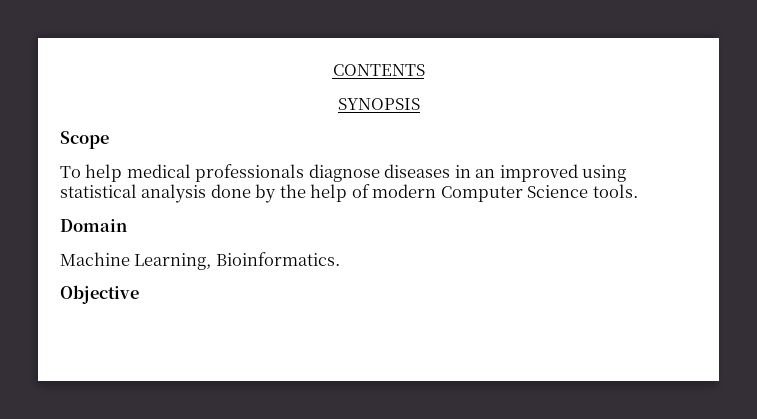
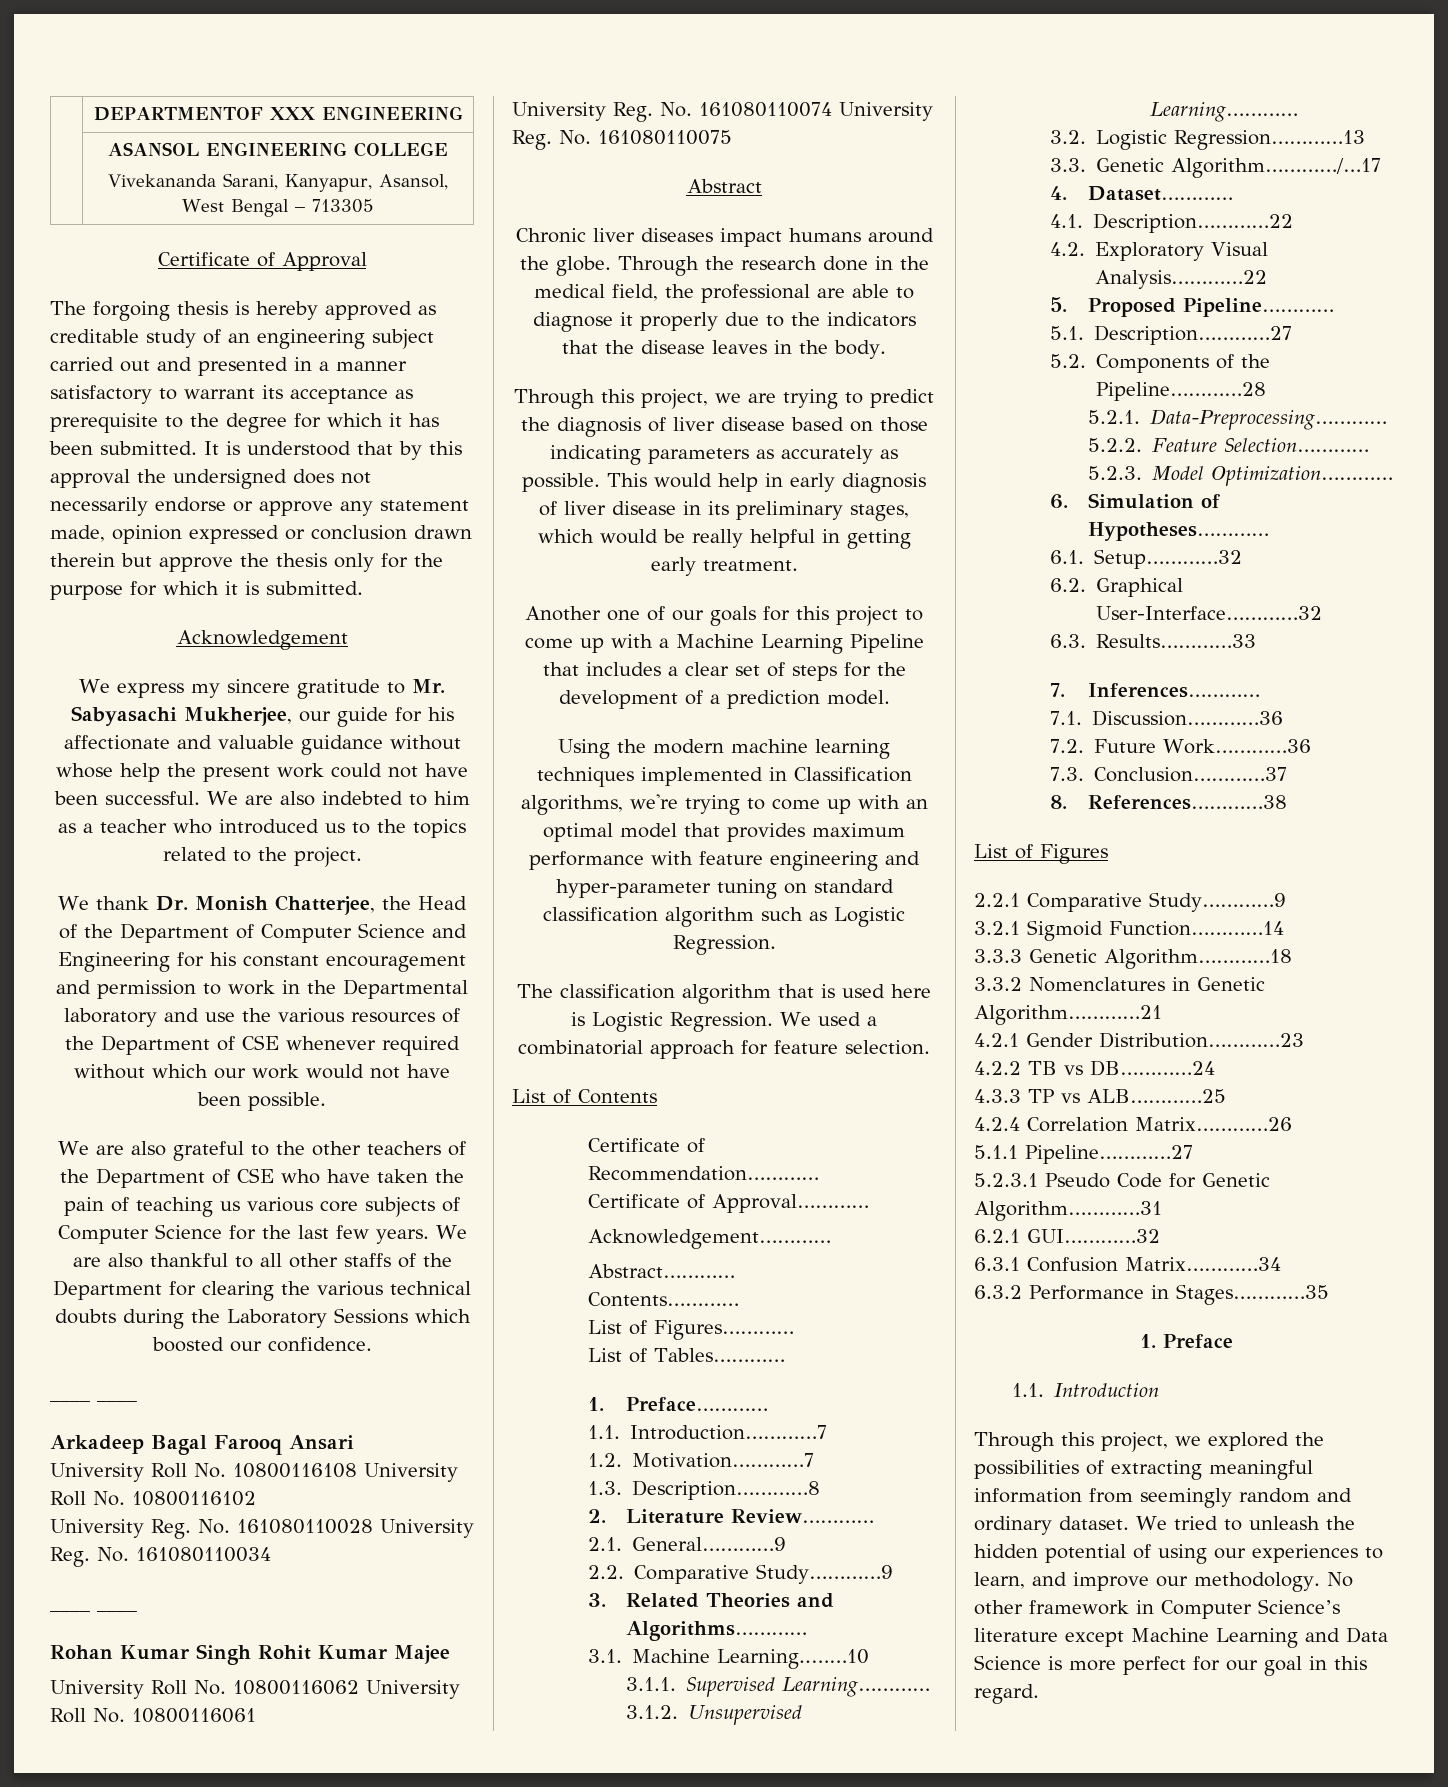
[332,64,425,76] [337,98,420,110] [60,131,109,149] [60,164,627,182] [60,184,638,203] [60,219,127,232] [60,252,340,270] [60,285,139,304] CONTENTS // SYNOPSIS // Scope // To help medical professionals diagnose diseases in an improved using statistical analysis done by the help of modern Computer Science tools. // Domain // Machine Learning, Bioinformatics. // Objective -> [93,106,463,121] [107,142,448,157] [108,173,448,192] [182,199,374,217] [157,252,367,271] [50,301,436,321] [50,329,434,349] [50,357,407,376] [50,385,413,404] [50,413,439,433] [49,441,462,460] [50,469,371,489] [50,497,469,516] [50,525,472,544] [50,553,443,572] [50,581,363,600] [176,630,348,650] [78,679,446,699] [70,706,454,727] [63,735,461,755] [56,763,468,782] [53,791,470,806] [58,819,466,838] [162,847,362,867] [58,895,467,915] [58,923,467,943] [58,952,466,972] [56,979,468,999] [64,1008,460,1027] [65,1035,460,1056] [74,1064,450,1079] [197,1092,326,1111] [58,1141,466,1161] [60,1168,464,1188] [64,1197,460,1217] [57,1224,467,1244] [72,1253,452,1268] [53,1280,471,1301] [54,1308,471,1329] [151,1337,372,1352] [50,1400,137,1402] [50,1435,354,1455] [50,1463,458,1482] [50,1491,256,1506] [50,1519,474,1539] [50,1547,271,1567] [50,1610,137,1612] [50,1644,450,1665] [50,1680,460,1699] [50,1708,256,1723] [512,102,933,122] [512,130,732,150] [686,179,762,193] [515,228,934,247] [519,256,929,276] [534,284,914,303] [532,312,916,332] [562,340,887,359] [514,389,934,409] [520,417,928,437] [550,445,898,465] [522,473,926,493] [539,501,909,521] [537,529,911,549] [650,557,798,576] [525,606,923,626] [524,634,924,654] [542,662,906,681] [558,690,890,709] [558,739,890,759] [536,767,912,787] [520,794,928,815] [543,823,905,842] [529,851,920,871] [555,879,894,899] [543,907,905,927] [672,935,776,955] [517,984,931,1004] [571,1012,877,1032] [518,1040,930,1059] [512,1089,657,1104] [587,1138,705,1153] [587,1166,819,1181] [587,1194,869,1213] [587,1229,831,1249] [587,1264,735,1278] [587,1292,739,1307] [587,1320,794,1340] [587,1348,785,1363] [587,1397,768,1411] [587,1425,828,1440] [587,1453,815,1468] [587,1480,821,1500] [587,1509,874,1524] [587,1537,787,1551] [587,1564,894,1584] [587,1593,834,1608] [625,1621,807,1641] [587,1649,870,1669] [625,1677,931,1697] [625,1705,803,1725] [1150,102,1299,122] [1049,130,1366,150] [1049,158,1382,178] [1049,186,1233,201] [1049,213,1294,233] [1049,242,1269,261] [1095,270,1268,289] [1049,297,1334,317] [1049,325,1293,345] [1049,354,1271,373] [1096,382,1267,401] [1087,409,1388,430] [1087,438,1370,452] [1087,466,1394,486] [1049,493,1220,509] [1087,522,1269,541] [1049,549,1243,569] [1049,578,1184,597] [1096,606,1323,620] [1049,634,1257,648] [1049,683,1260,698] [1049,710,1284,726] [1049,739,1312,754] [1049,767,1288,782] [1049,795,1287,810] [974,844,1108,864] [974,892,1286,912] [974,920,1284,941] [974,949,1292,969] [974,977,1265,992] [974,1005,1162,1025] [974,1032,1304,1048] [974,1060,1215,1076] [974,1089,1226,1103] [974,1117,1292,1132] [974,1145,1193,1164] [974,1173,1270,1188] [974,1201,1162,1221] [974,1229,1160,1243] [974,1257,1281,1272] [974,1284,1329,1305] [1139,1334,1233,1348] [1011,1383,1160,1397] [974,1432,1324,1452] [974,1460,1313,1480] [974,1488,1352,1508] [974,1516,1355,1535] [974,1544,1383,1564] [974,1572,1353,1592] [974,1599,1340,1619] [974,1627,1388,1648] [974,1655,1367,1676] [974,1684,1039,1704] | DEPARTMENTOF XXX ENGINEERING // | ASANSOL ENGINEERING COLLEGE // Vivekananda Sarani, Kanyapur, Asansol, West Bengal – 713305 // Certificate of Approval // The forgoing thesis is hereby approved as creditable study of an engineering subject carried out and presented in a manner satisfactory to warrant its acceptance as prerequisite to the degree for which it has been submitted. It is understood that by this approval the undersigned does not necessarily endorse or approve any statement made, opinion expressed or conclusion drawn therein but approve the thesis only for the purpose for which it is submitted. // Acknowledgement // We express my sincere gratitude to Mr. Sabyasachi Mukherjee, our guide for his affectionate and valuable guidance without whose help the present work could not have been successful. We are also indebted to him as a teacher who introduced us to the topics related to the project. // We thank Dr. Monish Chatterjee, the Head of the Department of Computer Science and Engineering for his constant encouragement and permission to work in the Departmental laboratory and use the various resources of the Department of CSE whenever required without which our work would not have been possible. // We are also grateful to the other teachers of the Department of CSE who have taken the pain of teaching us various core subjects of Computer Science for the last few years. We are also thankful to all other staffs of the Department for clearing the various technical doubts during the Laboratory Sessions which boosted our confidence. // ____ ____ // Arkadeep Bagal Farooq Ansari // University Roll No. 10800116108 University Roll No. 10800116102 // University Reg. No. 161080110028 University Reg. No. 161080110034 // ____ ____ // Rohan Kumar Singh Rohit Kumar Majee // University Roll No. 10800116062 University Roll No. 10800116061 // University Reg. No. 161080110074 University Reg. No. 161080110075 // Abstract // Chronic liver diseases impact humans around the globe. Through the research done in the medical field, the professional are able to diagnose it properly due to the indicators that the disease leaves in the body. // Through this project, we are trying to predict the diagnosis of liver disease based on those indicating parameters as accurately as possible. This would help in early diagnosis of liver disease in its preliminary stages, which would be really helpful in getting early treatment. // Another one of our goals for this project to come up with a Machine Learning Pipeline that includes a clear set of steps for the development of a prediction model. // Using the modern machine learning techniques implemented in Classification algorithms, we're trying to come up with an optimal model that provides maximum performance with feature engineering and hyper-parameter tuning on standard classification algorithm such as Logistic Regression. // The classification algorithm that is used here is Logistic Regression. We used a combinatorial approach for feature selection. // List of Contents // Certificate of Recommendation………… // Certificate of Approval………… // Acknowledgement………… // Abstract………… // Contents………… // List of Figures………… // List of Tables………… // 1. Preface………… // 1.1. Introduction…………7 // 1.2. Motivation…………7 // 1.3. Description…………8 // 2. Literature Review………… // 2.1. General…………9 // 2.2. Comparative Study…………9 // 3. Related Theories and Algorithms………… // 3.1. Machine Learning..……10 // 3.1.1. Supervised Learning………… // 3.1.2. Unsupervised Learning………… // 3.2. Logistic Regression…………13 // 3.3. Genetic Algorithm…………/…17 // 4. Dataset………… // 4.1. Description…………22 // 4.2. Exploratory Visual Analysis…………22 // 5. Proposed Pipeline………… // 5.1. Description…………27 // 5.2. Components of the Pipeline…………28 // 5.2.1. Data-Preprocessing………… // 5.2.2. Feature Selection………… // 5.2.3. Model Optimization………… // 6. Simulation of Hypotheses………… // 6.1. Setup…………32 // 6.2. Graphical User-Interface…………32 // 6.3. Results…………33 // 7. Inferences………… // 7.1. Discussion…………36 // 7.2. Future Work…………36 // 7.3. Conclusion…………37 // 8. References…………38 // List of Figures // 2.2.1 Comparative Study…………9 // 3.2.1 Sigmoid Function…………14 // 3.3.3 Genetic Algorithm…………18 // 3.3.2 Nomenclatures in Genetic Algorithm…………21 // 4.2.1 Gender Distribution…………23 // 4.2.2 TB vs DB…………24 // 4.3.3 TP vs ALB…………25 // 4.2.4 Correlation Matrix…………26 // 5.1.1 Pipeline…………27 // 5.2.3.1 Pseudo Code for Genetic Algorithm…………31 // 6.2.1 GUI…………32 // 6.3.1 Confusion Matrix…………34 // 6.3.2 Performance in Stages…………35 // 1. Preface // 1.1. Introduction // Through this project, we explored the possibilities of extracting meaningful information from seemingly random and ordinary dataset. We tried to unleash the hidden potential of using our experiences to learn, and improve our methodology. No other framework in Computer Science’s literature except Machine Learning and Data Science is more perfect for our goal in this regard.

